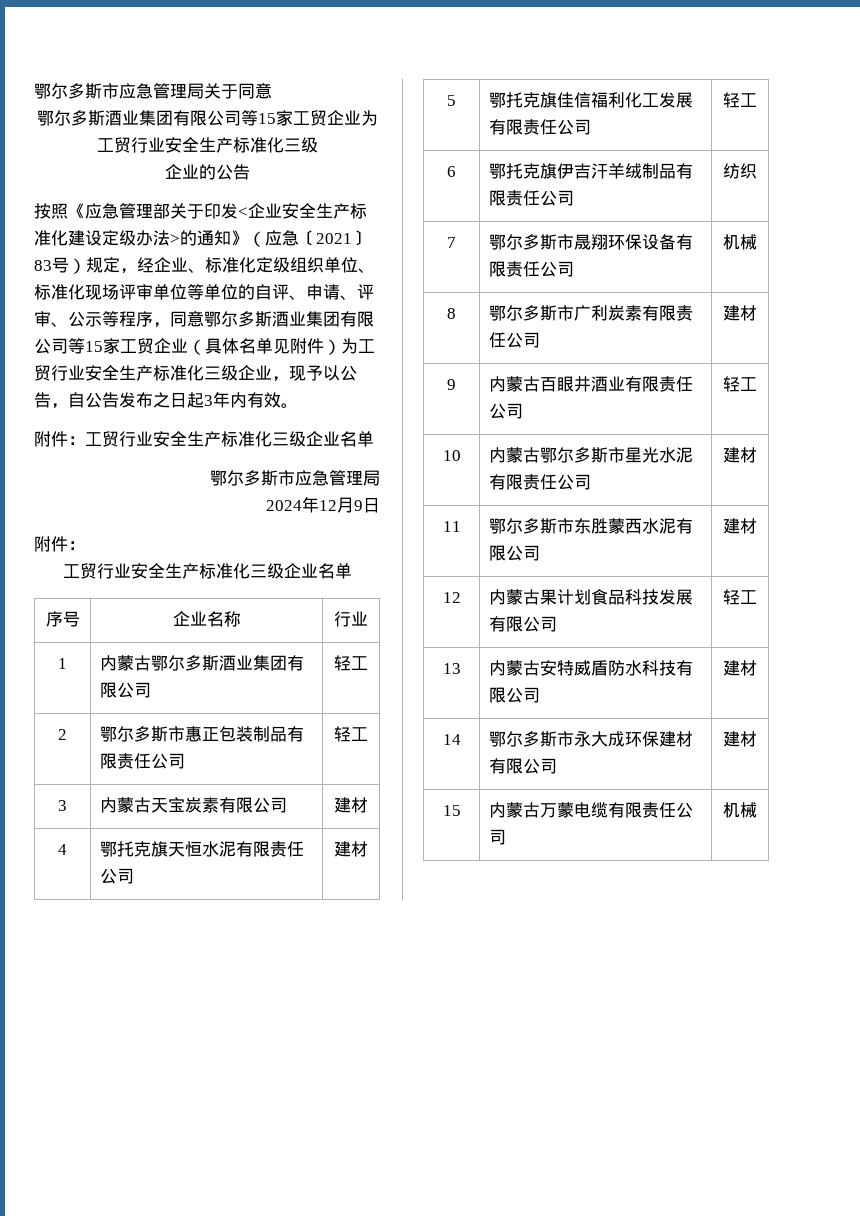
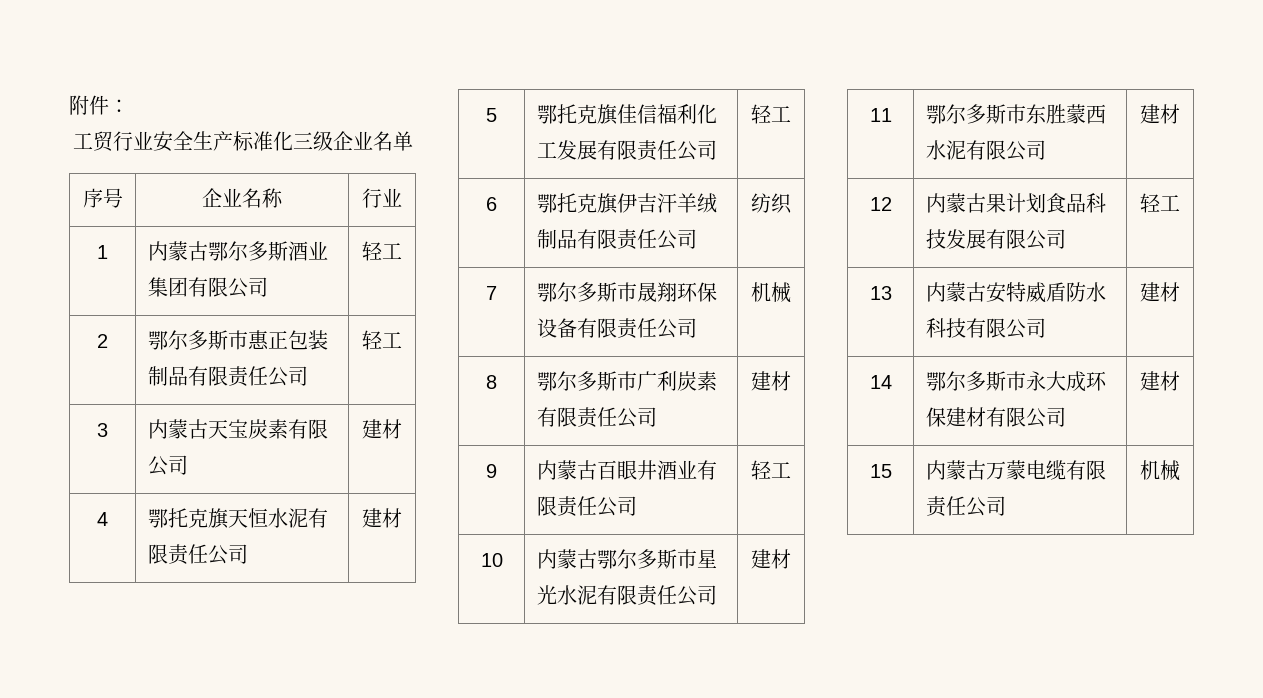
[34,83,272,99] [36,110,378,126] [96,137,318,153] [164,164,250,180] [34,203,367,219] [34,230,369,247] [34,257,375,274] [34,284,374,300] [34,311,374,328] [34,338,375,355] [34,365,357,382] [34,391,298,409] [34,431,374,447] [210,470,380,486] [266,496,380,513] 鄂尔多斯市应急管理局关于同意 // 鄂尔多斯酒业集团有限公司等15家工贸企业为工贸行业安全生产标准化三级 // 企业的公告 // 按照《应急管理部关于印发<企业安全生产标准化建设定级办法>的通知》（应急〔2021〕83号）规定，经企业、标准化定级组织单位、标准化现场评审单位等单位的自评、申请、评审、公示等程序，同意鄂尔多斯酒业集团有限公司等15家工贸企业（具体名单见附件）为工贸行业安全生产标准化三级企业，现予以公告，自公告发布之日起3年内有效。 // 附件：工贸行业安全生产标准化三级企业名单 // 鄂尔多斯市应急管理局 // 2024年12月9日 // -> (69, 105) none

